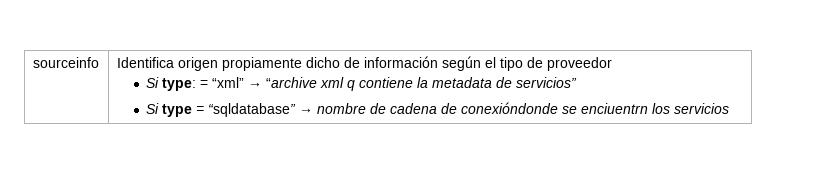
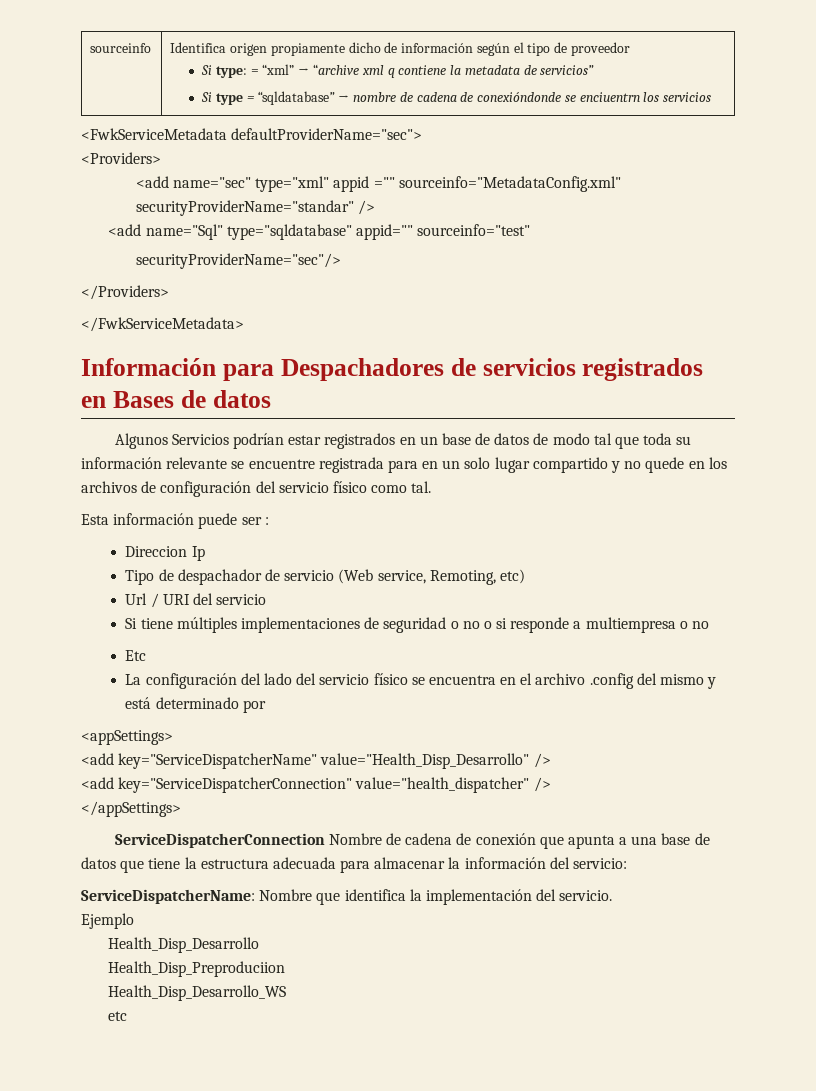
(730, 108) none -> [81,128,423,140] [81,152,161,164] [135,176,621,192] [135,200,375,216] [108,224,531,240] [135,253,341,269] [81,285,169,300] [81,317,244,332] [81,358,704,381] [81,390,271,408] [114,433,692,449] [81,457,727,473] [81,481,432,497] [81,513,269,529] [125,546,205,561] [125,569,525,585] [125,593,267,608] [125,617,710,633] [125,650,147,661] [125,673,717,689] [125,697,266,713] [81,730,173,745] [81,753,551,769] [81,777,551,793] [81,801,181,817] [114,833,710,849] [81,857,628,873] [81,889,613,905] [81,913,134,929] [108,937,260,953] [108,961,286,977] [108,985,287,1001] [108,1011,128,1021] // <FwkServiceMetadata defaultProviderName="sec"> // <Providers> // <add name="sec" type="xml" appid ="" sourceinfo="MetadataConfig.xml" securityProviderName="standar" /> // <add name="Sql" type="sqldatabase" appid="" sourceinfo="test" // securityProviderName="sec"/> // </Providers> // </FwkServiceMetadata> // Información para Despachadores de servicios registrados en Bases de datos // Algunos Servicios podrían estar registrados en un base de datos de modo tal que toda su información relevante se encuentre registrada para en un solo lugar compartido y no quede en los archivos de configuración del servicio físico como tal. // Esta información puede ser : // Direccion Ip // Tipo de despachador de servicio (Web service, Remoting, etc) // Url / URI del servicio // Si tiene múltiples implementaciones de seguridad o no o si responde a multiempresa o no // Etc // La configuración del lado del servicio físico se encuentra en el archivo .config del mismo y está determinado por // <appSettings> // <add key="ServiceDispatcherName" value="Health_Disp_Desarrollo" /> // <add key="ServiceDispatcherConnection" value="health_dispatcher" /> // </appSettings> // ServiceDispatcherConnection Nombre de cadena de conexión que apunta a una base de datos que tiene la estructura adecuada para almacenar la información del servicio: // ServiceDispatcherName: Nombre que identifica la implementación del servicio. // Ejemplo // Health_Disp_Desarrollo // Health_Disp_Preproduciion // Health_Disp_Desarrollo_WS // etc

